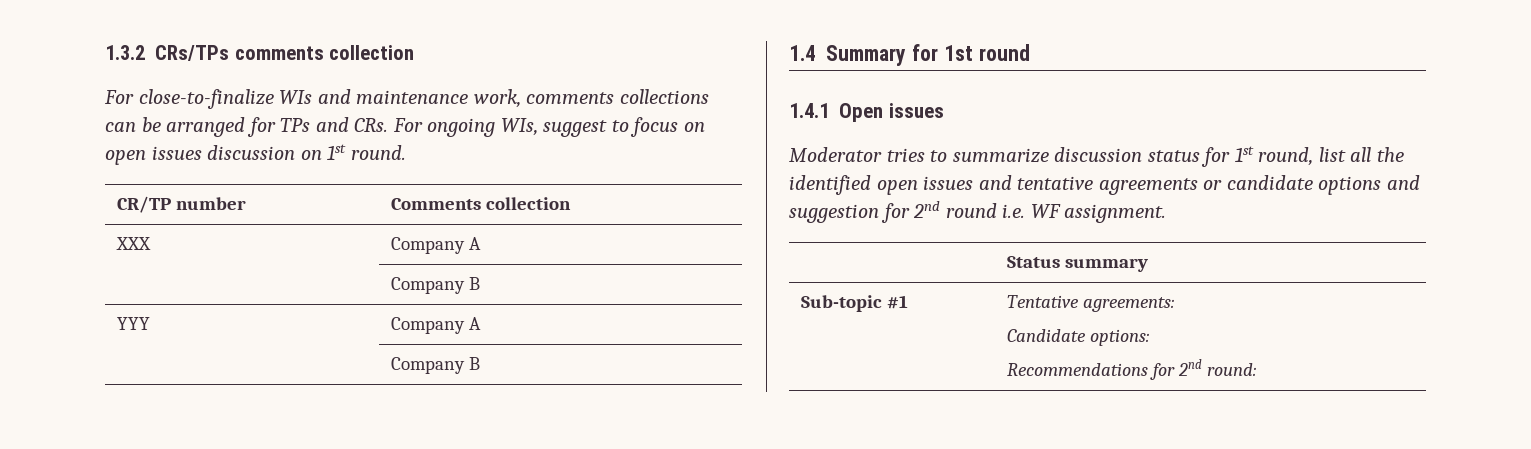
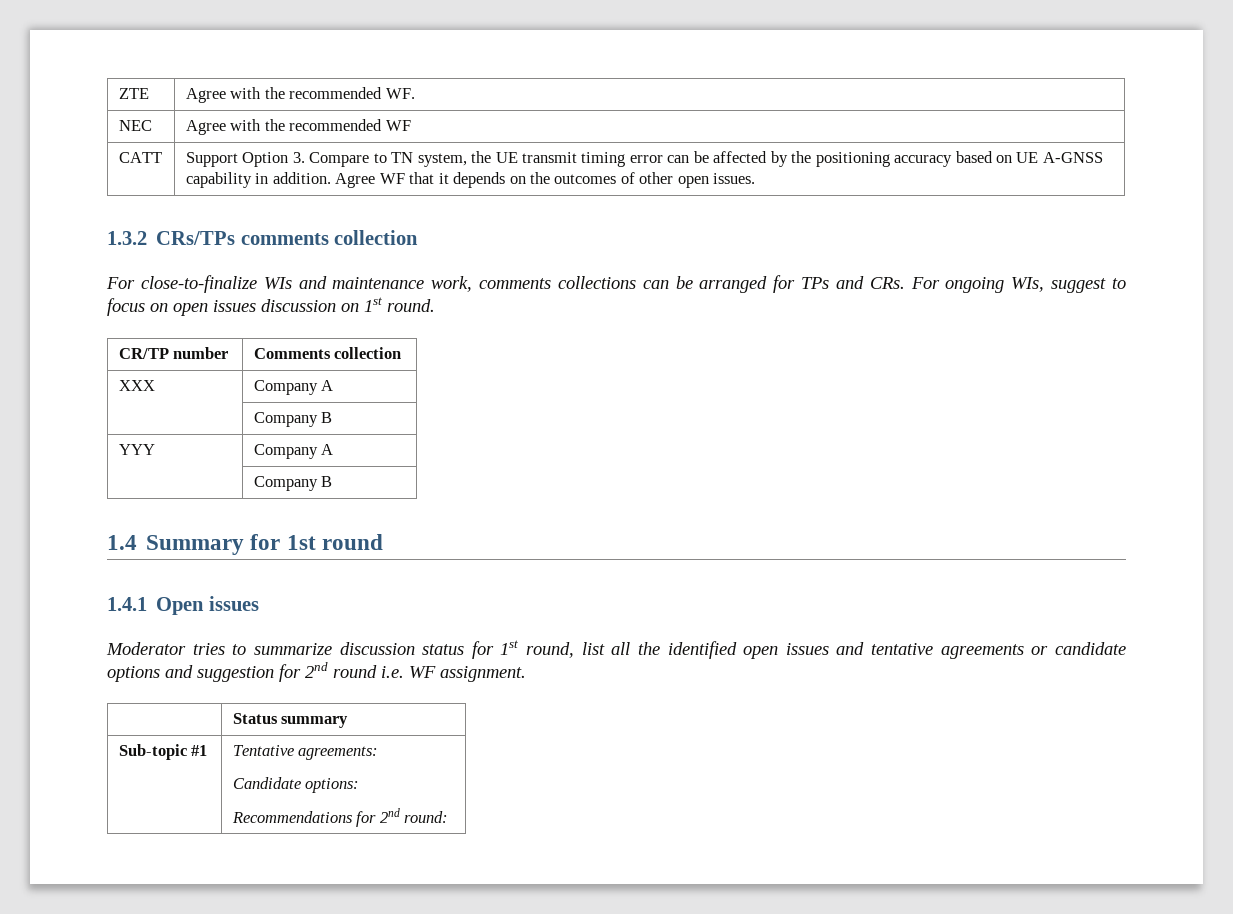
(105, 52) none -> [118,88,149,99] [185,87,415,103] [118,120,152,131] [185,119,411,135] [118,152,162,163] [185,151,1103,167] [185,172,756,188] ZTE | Agree with the recommended WF. // NEC | Agree with the recommended WF // CATT | Support Option 3. Compare to TN system, the UE transmit timing error can be affected by the positioning accuracy based on UE A-GNSS capability in addition. Agree WF that it depends on the outcomes of other open issues. //

